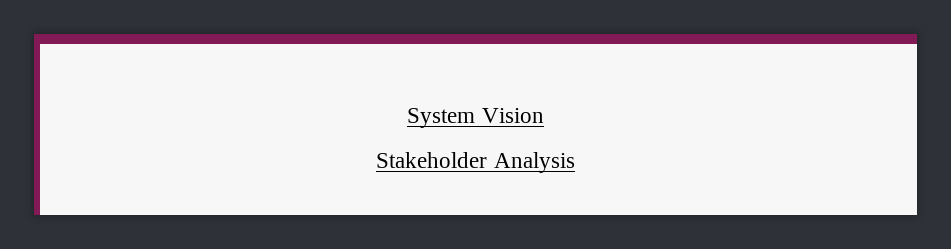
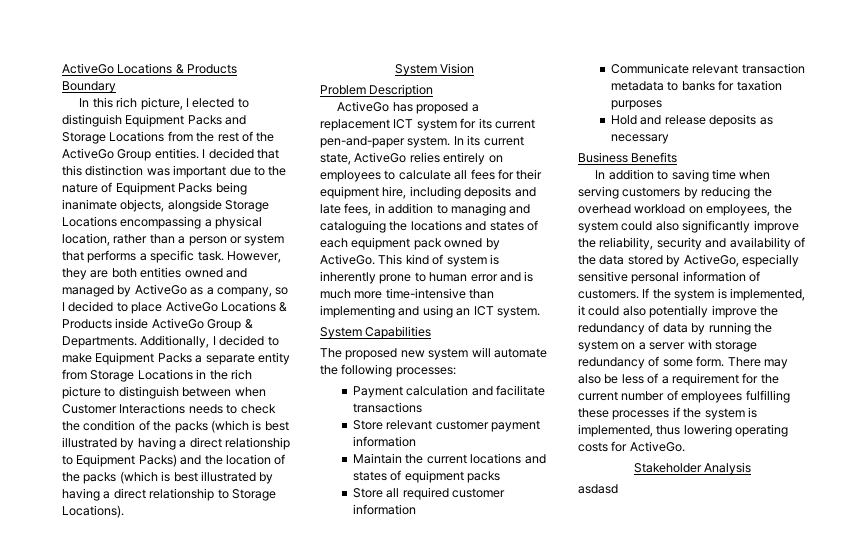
[407,108,544,128] System Vision -> [62,63,238,74] [62,81,116,93] [79,97,249,110] [62,114,247,127] [62,131,275,144] [62,148,279,161] [62,165,287,178] [62,182,247,195] [62,199,270,212] [62,216,263,229] [62,233,285,246] [62,250,281,263] [62,267,247,280] [62,284,289,297] [62,301,288,314] [62,318,253,331] [62,335,279,348] [62,352,290,365] [62,369,252,382] [62,386,266,399] [62,403,276,414] [62,420,289,433] [62,437,290,450] [62,454,286,467] [62,471,274,484] [62,488,276,501] [62,505,124,518] [394,63,475,76] [320,84,434,97] [337,101,479,114] [320,118,535,131] [320,135,524,148] [320,152,503,165] [320,169,543,182] [320,186,536,199] [320,203,531,216] [320,220,538,233] [320,237,500,250] [320,254,499,267] [320,271,534,284] [320,288,495,299] [320,305,540,318] [320,326,432,339] [320,347,547,360] [320,364,456,377] [353,385,546,398] [353,402,423,413] [353,420,541,432] [353,436,417,447] [353,453,546,464] [353,470,501,483] [353,487,506,500] [353,504,417,515] [611,63,805,74] [611,80,782,91] [611,100,663,110] [611,114,773,127] [611,134,670,144] [578,152,678,163] [595,169,771,182] [578,186,772,199] [578,204,792,216] [578,220,799,233] [578,237,805,250] [578,254,799,267] [578,271,761,284] [578,288,805,301] [578,305,778,318] [578,322,772,335] [578,339,757,352] [578,356,788,369] [578,373,779,386] [578,390,790,403] [578,407,757,420] [578,424,789,437] [578,441,685,452] ActiveGo Locations & Products Boundary // In this rich picture, I elected to distinguish Equipment Packs and Storage Locations from the rest of the ActiveGo Group entities. I decided that this distinction was important due to the nature of Equipment Packs being inanimate objects, alongside Storage Locations encompassing a physical location, rather than a person or system that performs a specific task. However, they are both entities owned and managed by ActiveGo as a company, so I decided to place ActiveGo Locations & Products inside ActiveGo Group & Departments. Additionally, I decided to make Equipment Packs a separate entity from Storage Locations in the rich picture to distinguish between when Customer Interactions needs to check the condition of the packs (which is best illustrated by having a direct relationship to Equipment Packs) and the location of the packs (which is best illustrated by having a direct relationship to Storage Locations). // System Vision // Problem Description // ActiveGo has proposed a replacement ICT system for its current pen-and-paper system. In its current state, ActiveGo relies entirely on employees to calculate all fees for their equipment hire, including deposits and late fees, in addition to managing and cataloguing the locations and states of each equipment pack owned by ActiveGo. This kind of system is inherently prone to human error and is much more time-intensive than implementing and using an ICT system. // System Capabilities // The proposed new system will automate the following processes: // Payment calculation and facilitate transactions // Store relevant customer payment information // Maintain the current locations and states of equipment packs // Store all required customer information // Communicate relevant transaction metadata to banks for taxation purposes // Hold and release deposits as necessary // Business Benefits // In addition to saving time when serving customers by reducing the overhead workload on employees, the system could also significantly improve the reliability, security and availability of the data stored by ActiveGo, especially sensitive personal information of customers. If the system is implemented, it could also potentially improve the redundancy of data by running the system on a server with storage redundancy of some form. There may also be less of a requirement for the current number of employees fulfilling these processes if the system is implemented, thus lowering operating costs for ActiveGo.
(575, 162) none -> [578,484,618,494] // asdasd

